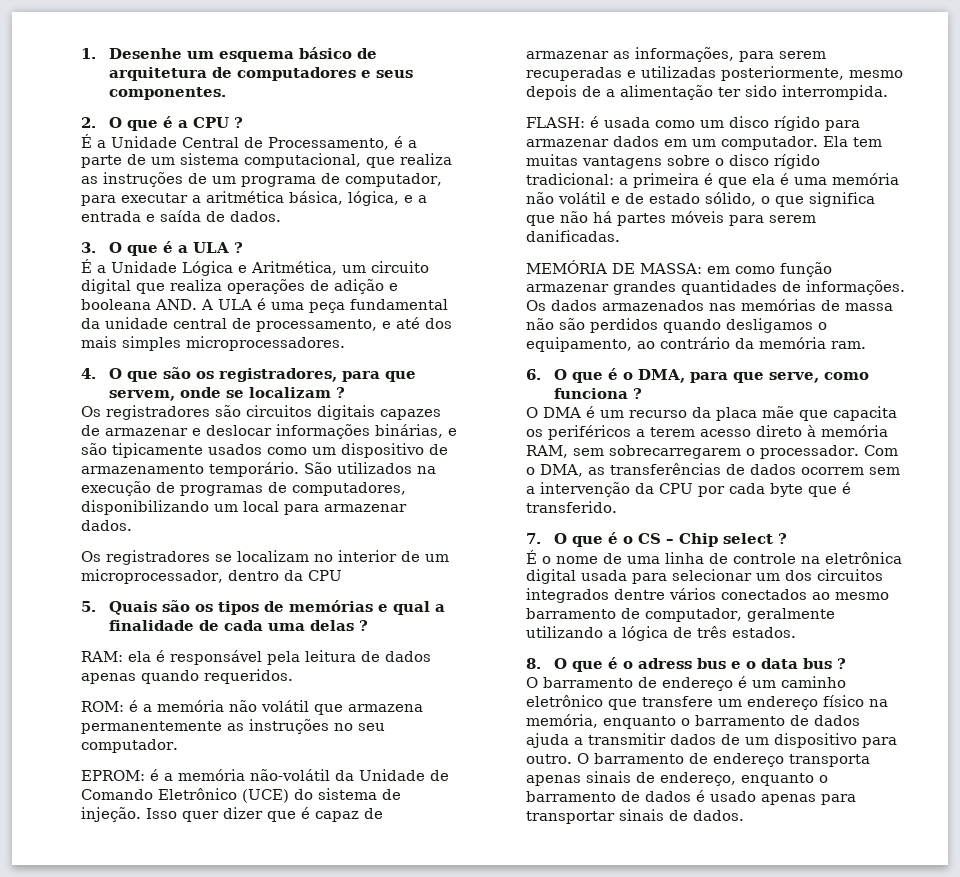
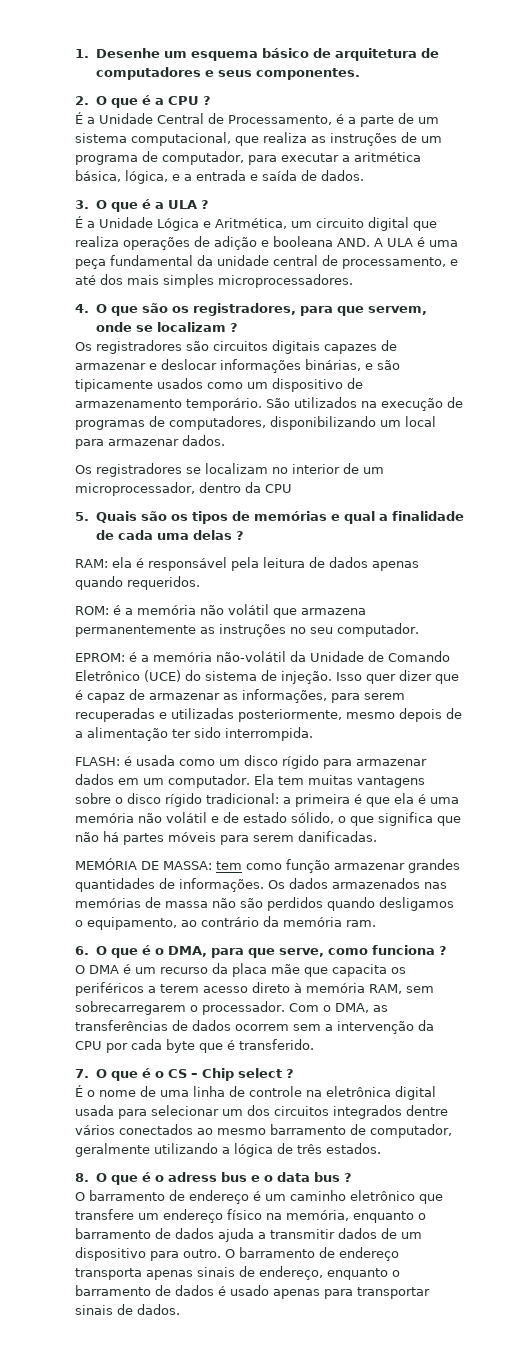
[707,266,731,274] em -> [216,861,243,870] tem

